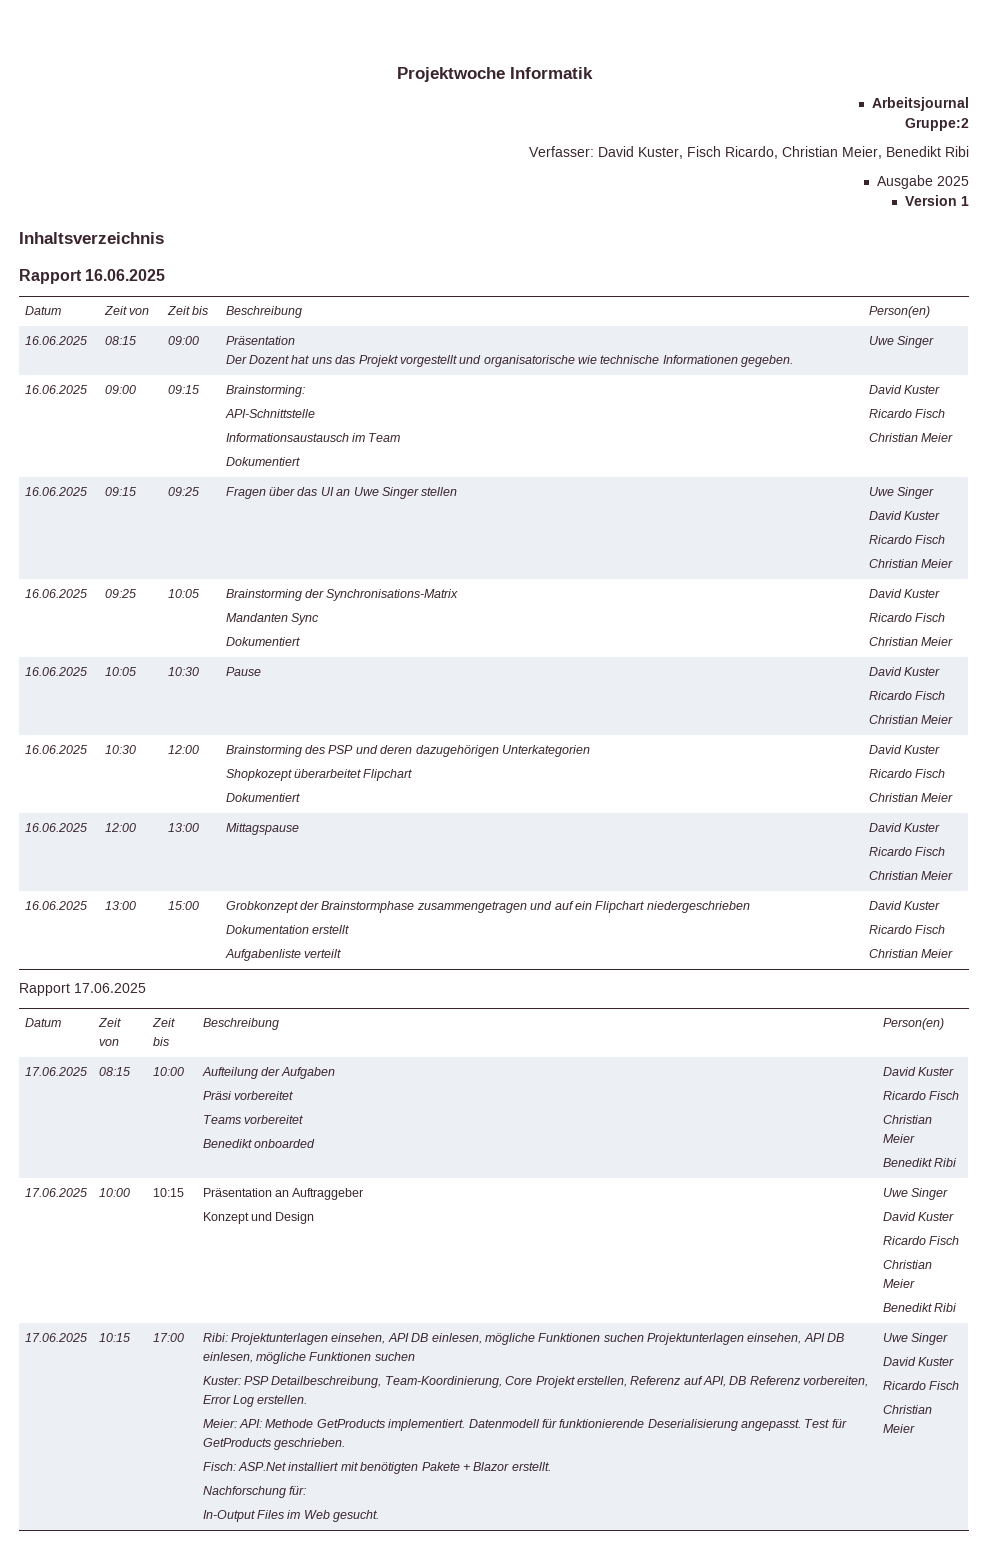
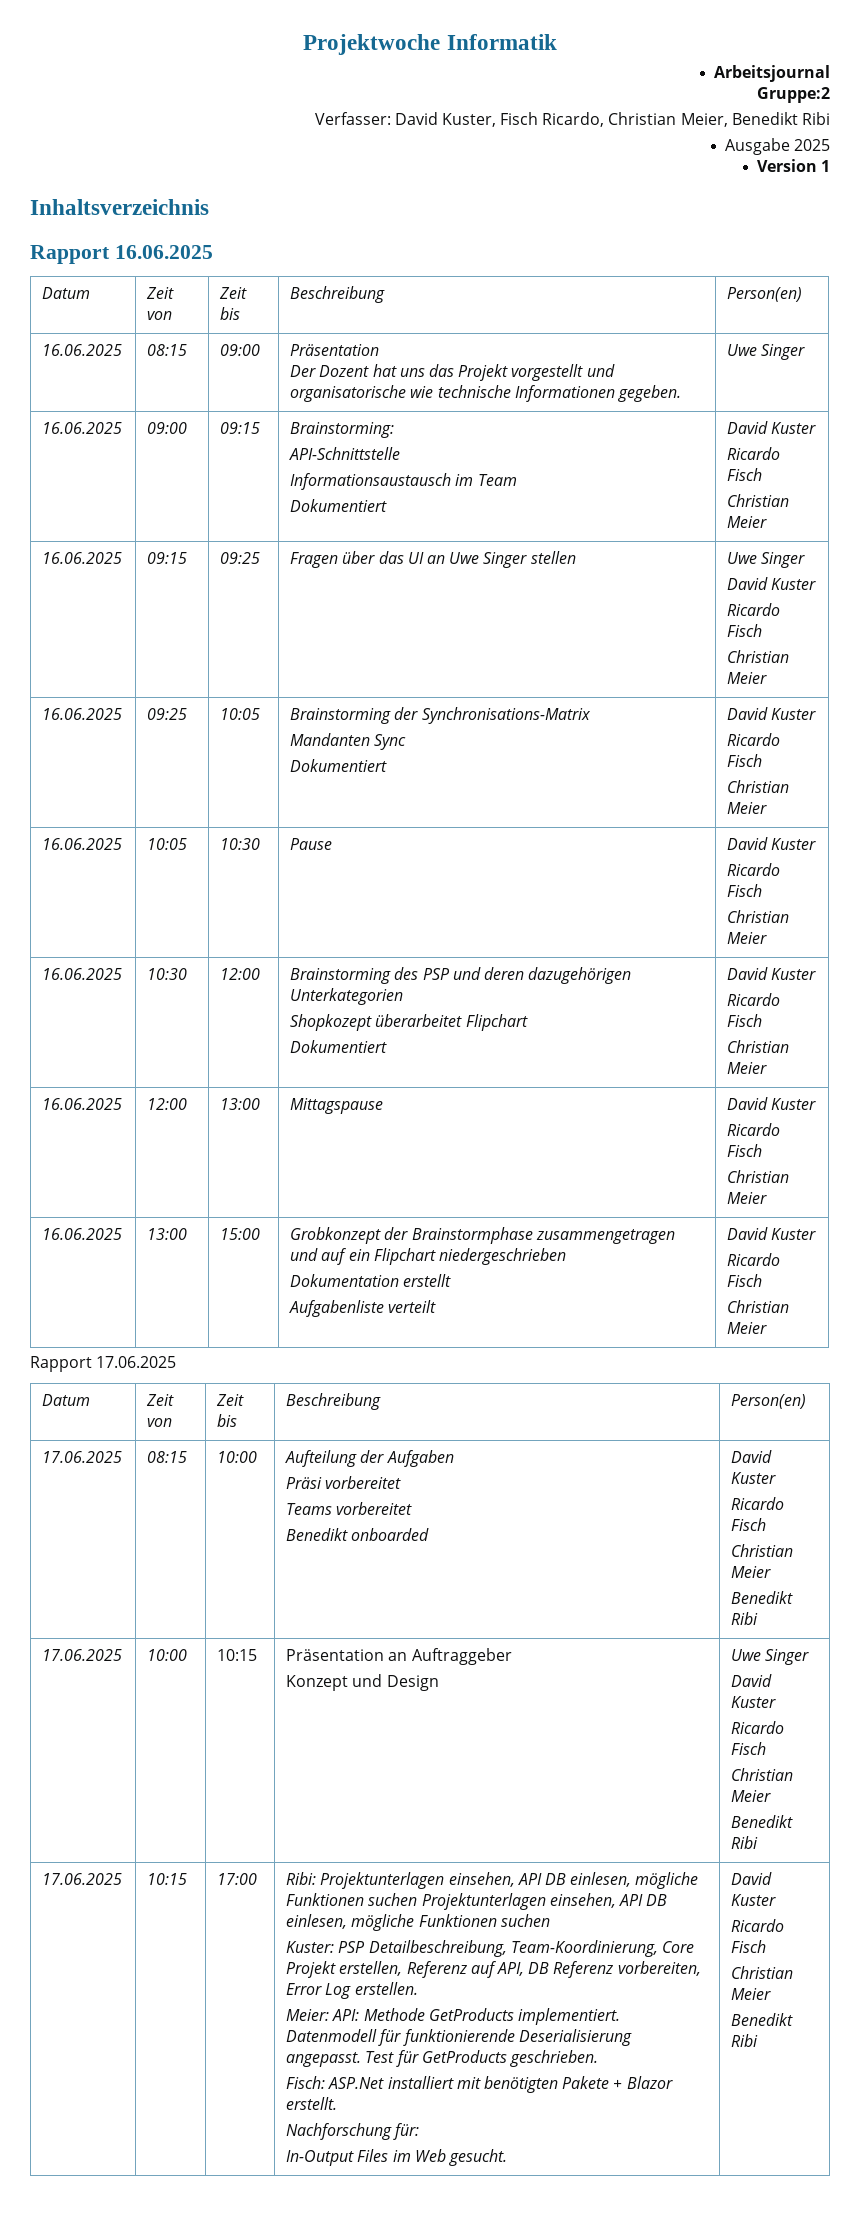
[882,1333,949,1345] [882,1357,955,1366] [882,1381,960,1390] [882,1405,932,1414] [882,1424,915,1433] Uwe Singer // David Kuster // Ricardo Fisch // Christian Meier -> [731,1872,773,1885] [731,1894,777,1906] [731,1919,785,1932] [731,1940,767,1953] [731,1966,794,1979] [731,1988,772,2000] [731,2013,794,2026] [731,2034,759,2047] David Kuster // Ricardo Fisch // Christian Meier // Benedikt Ribi

